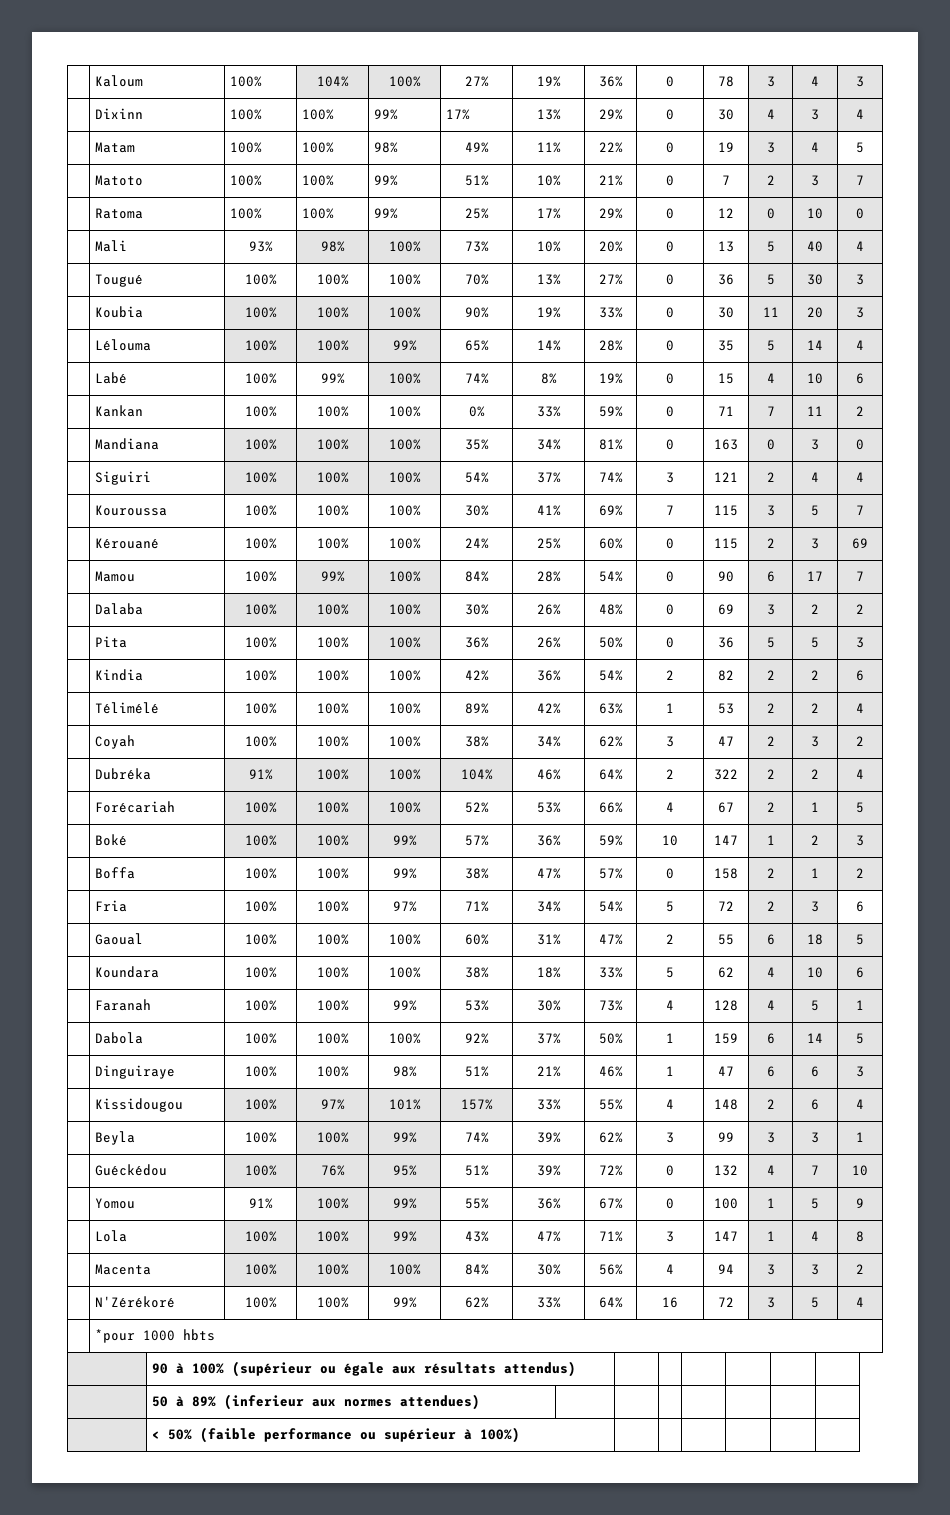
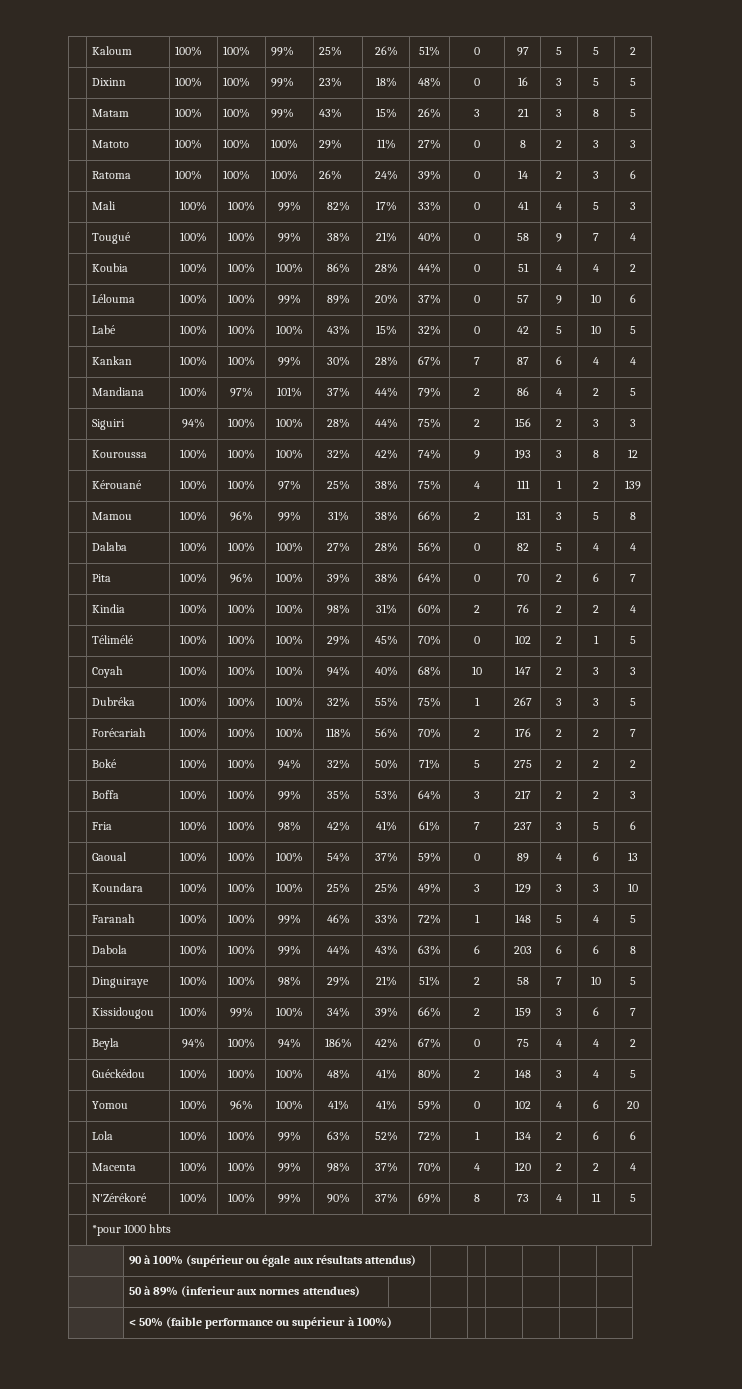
[316,76,349,87] [388,76,421,87] [464,76,489,87] [536,76,561,87] [598,76,623,87] [666,76,674,87] [718,76,734,87] [766,76,775,87] [811,76,819,86] [856,76,864,87] | 104% | 100% | 27% | 19% | 36% | 0 | 78 | 3 | 4 | 3 -> [222,46,250,56] [270,46,294,56] [318,46,342,56] [374,46,398,56] [419,46,440,56] [474,47,480,55] [516,47,529,56] [556,47,562,55] [593,47,599,55] [630,47,636,55] | 100% | 99% | 25% | 26% | 51% | 0 | 97 | 5 | 5 | 2
[446,109,471,120] [536,109,561,120] [598,109,623,120] [666,109,674,120] [718,109,734,120] [766,109,775,119] [811,109,819,120] [856,109,864,119] 17% | 13% | 29% | 0 | 30 | 4 | 3 | 4 -> [318,77,342,87] [375,77,397,87] [418,77,441,87] [474,78,480,86] [517,77,528,86] [556,78,562,86] [593,78,599,86] [630,78,636,86] 23% | 18% | 48% | 0 | 16 | 3 | 5 | 5
[374,142,399,153] [464,142,489,153] [536,142,561,153] [598,142,623,153] [666,142,674,153] [718,142,734,152] [766,142,775,153] [811,142,819,152] 98% | 49% | 11% | 22% | 0 | 19 | 3 | 4 -> [270,108,294,118] [318,108,342,118] [375,108,397,118] [418,108,441,118] [474,109,480,117] [517,108,529,117] [556,109,562,117] [593,109,599,117] 99% | 43% | 15% | 26% | 3 | 21 | 3 | 8
[374,175,399,186] [464,175,489,186] [536,175,561,186] [598,175,623,186] [666,175,674,186] [722,175,730,185] [766,175,775,185] [811,175,819,186] [856,175,864,185] 99% | 51% | 10% | 21% | 0 | 7 | 2 | 3 | 7 -> [270,139,298,149] [318,139,342,149] [376,139,396,149] [418,139,441,149] [474,140,480,148] [519,140,526,148] [556,140,562,148] [593,140,599,148] [630,140,636,148] 100% | 29% | 11% | 27% | 0 | 8 | 2 | 3 | 3
[374,208,399,219] [464,208,489,219] [536,208,561,219] [598,208,623,219] [666,208,674,219] [718,208,734,218] [766,208,775,219] [807,208,823,219] [856,208,864,219] 99% | 25% | 17% | 29% | 0 | 12 | 0 | 10 | 0 -> [270,170,298,180] [318,170,342,180] [374,170,398,180] [418,170,441,180] [474,171,480,179] [517,170,528,179] [556,171,562,179] [593,171,599,179] [630,170,636,179] 100% | 26% | 24% | 39% | 0 | 14 | 2 | 3 | 6
[248,241,273,252] [320,241,345,252] [388,241,421,252] [464,241,489,252] [536,241,561,252] [598,241,623,252] [666,241,674,252] [718,241,734,252] [766,241,775,252] [807,241,823,252] [856,241,864,251] 93% | 98% | 100% | 73% | 10% | 20% | 0 | 13 | 5 | 40 | 4 -> [180,201,207,211] [228,201,255,211] [278,201,301,211] [326,201,350,211] [375,201,397,211] [418,201,441,211] [474,202,480,210] [517,201,529,210] [556,202,562,210] [593,202,599,210] [630,202,636,210] 100% | 100% | 99% | 82% | 17% | 33% | 0 | 41 | 4 | 5 | 3
[388,274,421,285] [464,274,489,285] [536,274,561,285] [598,274,623,285] [666,274,674,285] [718,274,734,285] [766,274,775,285] [807,274,823,285] [856,274,864,285] [95,306,144,318] [244,307,277,318] [316,307,349,318] [388,307,421,318] [464,307,489,318] [536,307,561,318] [598,307,623,318] [666,307,674,318] [718,307,734,318] [762,307,779,317] [807,307,823,318] [856,307,864,318] [95,339,152,351] [244,340,277,351] [316,340,349,351] [392,340,417,351] [464,340,489,351] [536,340,561,351] [598,340,623,351] [666,340,674,351] [718,340,734,351] [766,340,775,351] [807,340,823,350] [856,340,864,350] 100% | 70% | 13% | 27% | 0 | 36 | 5 | 30 | 3 // | Koubia | 100% | 100% | 100% | 90% | 19% | 33% | 0 | 30 | 11 | 20 | 3 // | Lélouma | 100% | 100% | 99% | 65% | 14% | 28% | 0 | 35 | 5 | 14 | 4 -> [278,232,301,242] [326,232,350,242] [375,232,397,242] [418,232,441,242] [474,233,480,241] [516,233,529,241] [556,233,562,242] [593,233,599,241] [630,233,636,241] [91,263,128,272] [180,263,207,273] [228,263,255,273] [276,263,303,273] [326,263,350,273] [374,263,398,273] [418,263,441,273] [474,264,480,272] [517,263,529,272] [556,264,562,272] [593,264,599,272] [630,264,636,272] [91,294,135,303] [180,294,207,304] [228,294,255,304] [278,294,301,304] [326,294,350,304] [374,294,398,304] [418,294,441,304] [474,295,480,303] [516,295,529,303] [556,295,562,304] [591,294,601,303] [630,294,636,303] 99% | 38% | 21% | 40% | 0 | 58 | 9 | 7 | 4 // | Koubia | 100% | 100% | 100% | 86% | 28% | 44% | 0 | 51 | 4 | 4 | 2 // | Lélouma | 100% | 100% | 99% | 89% | 20% | 37% | 0 | 57 | 9 | 10 | 6
[320,373,345,384] [388,373,421,384] [464,373,489,384] [540,373,557,384] [598,373,623,384] [666,373,674,384] [718,373,734,384] [766,373,775,383] [807,373,823,384] [856,373,864,384] 99% | 100% | 74% | 8% | 19% | 0 | 15 | 4 | 10 | 6 -> [228,325,255,335] [276,325,303,335] [326,325,350,335] [375,325,397,335] [418,325,441,335] [474,326,480,334] [516,326,529,334] [556,326,562,334] [591,325,601,334] [630,326,636,334] 100% | 100% | 43% | 15% | 32% | 0 | 42 | 5 | 10 | 5
[388,406,421,417] [468,406,485,417] [536,406,561,417] [598,406,623,417] [666,406,674,417] [718,406,734,416] [766,406,775,416] [807,406,823,416] [856,406,864,416] [95,438,160,450] [244,439,277,450] [316,439,349,450] [388,439,421,450] [464,439,489,450] [536,439,561,450] [598,439,623,450] [666,439,674,450] [714,439,738,450] [766,439,775,450] [811,439,819,450] [856,439,864,450] 100% | 0% | 33% | 59% | 0 | 71 | 7 | 11 | 2 // | Mandiana | 100% | 100% | 100% | 35% | 34% | 81% | 0 | 163 | 0 | 3 | 0 -> [278,356,301,366] [326,356,350,366] [374,356,398,366] [418,356,441,366] [474,357,480,365] [516,357,529,365] [556,356,562,365] [593,357,599,365] [630,357,636,365] [91,387,144,396] [180,387,207,397] [230,387,253,397] [277,387,302,397] [326,387,350,397] [374,387,398,397] [418,387,441,397] [474,388,480,396] [516,387,529,396] [556,388,562,396] [593,388,599,396] [630,388,636,396] 99% | 30% | 28% | 67% | 7 | 87 | 6 | 4 | 4 // | Mandiana | 100% | 97% | 101% | 37% | 44% | 79% | 2 | 86 | 4 | 2 | 5
[244,472,277,483] [316,472,349,483] [388,472,421,483] [464,472,489,483] [536,472,561,483] [598,472,623,483] [666,472,674,483] [714,472,738,482] [766,472,775,482] [811,472,819,482] [856,472,864,482] | 100% | 100% | 100% | 54% | 37% | 74% | 3 | 121 | 2 | 4 | 4 -> [182,418,205,428] [228,418,255,428] [276,418,303,428] [326,418,350,428] [374,418,398,428] [418,418,441,428] [474,419,480,427] [514,418,531,427] [556,419,562,427] [593,419,599,427] [630,419,636,427] | 94% | 100% | 100% | 28% | 44% | 75% | 2 | 156 | 2 | 3 | 3
[464,505,489,516] [536,505,561,516] [598,505,623,516] [666,505,674,515] [714,505,738,516] [766,505,775,516] [811,505,819,516] [856,505,864,515] 30% | 41% | 69% | 7 | 115 | 3 | 5 | 7 -> [326,449,350,459] [374,449,398,459] [418,449,441,459] [474,450,480,459] [514,449,531,459] [556,450,562,458] [593,450,599,458] [628,449,638,458] 32% | 42% | 74% | 9 | 193 | 3 | 8 | 12
[388,538,421,549] [464,538,489,549] [536,538,561,549] [598,538,623,549] [666,538,674,549] [714,538,738,549] [766,538,775,548] [811,538,819,549] [852,538,868,549] 100% | 24% | 25% | 60% | 0 | 115 | 2 | 3 | 69 -> [278,480,301,490] [326,480,350,490] [374,480,398,490] [418,480,441,490] [474,481,480,489] [516,480,530,489] [557,480,562,489] [593,481,599,489] [625,480,641,490] 97% | 25% | 38% | 75% | 4 | 111 | 1 | 2 | 139
[320,571,345,582] [388,571,421,582] [464,571,489,582] [536,571,561,582] [598,571,623,582] [666,571,674,582] [718,571,734,582] [766,571,775,582] [807,571,823,581] [856,571,864,581] [95,603,144,615] [244,604,277,615] [316,604,349,615] [388,604,421,615] [464,604,489,615] [536,604,561,615] [598,604,623,615] [666,604,674,615] [718,604,734,615] [766,604,775,615] [811,604,819,614] [856,604,864,614] | 99% | 100% | 84% | 28% | 54% | 0 | 90 | 6 | 17 | 7 // | Dalaba | 100% | 100% | 100% | 30% | 26% | 48% | 0 | 69 | 3 | 2 | 2 -> [230,511,253,521] [278,511,301,521] [327,511,349,521] [374,511,398,521] [418,511,441,521] [474,512,480,520] [515,511,531,520] [556,512,562,520] [593,512,599,520] [630,512,636,520] [91,542,127,551] [180,542,207,552] [228,542,255,552] [276,542,303,552] [326,542,350,552] [374,542,398,552] [418,542,441,552] [474,543,480,551] [516,543,529,551] [556,543,562,551] [593,543,599,551] [630,543,636,551] | 96% | 99% | 31% | 38% | 66% | 2 | 131 | 3 | 5 | 8 // | Dalaba | 100% | 100% | 100% | 27% | 28% | 56% | 0 | 82 | 5 | 4 | 4
[316,637,349,648] [388,637,421,648] [464,637,489,648] [536,637,561,648] [598,637,623,648] [666,637,674,648] [718,637,734,648] [766,637,775,648] [811,637,819,648] [856,637,864,648] 100% | 100% | 36% | 26% | 50% | 0 | 36 | 5 | 5 | 3 -> [230,573,253,583] [276,573,303,583] [326,573,350,583] [374,573,398,583] [418,573,441,583] [474,574,480,582] [516,574,529,582] [556,574,562,582] [593,573,599,582] [630,574,636,582] 96% | 100% | 39% | 38% | 64% | 0 | 70 | 2 | 6 | 7
[464,670,489,681] [536,670,561,681] [598,670,623,681] [666,670,674,680] [718,670,734,681] [766,670,775,680] [811,670,819,680] [856,670,864,681] 42% | 36% | 54% | 2 | 82 | 2 | 2 | 6 -> [326,604,350,614] [375,604,397,614] [418,604,441,614] [474,605,480,613] [516,604,529,613] [556,605,562,613] [593,605,599,613] [630,605,636,613] 98% | 31% | 60% | 2 | 76 | 2 | 2 | 4
[464,703,489,714] [536,703,561,714] [598,703,623,714] [666,703,674,713] [718,703,734,714] [766,703,775,713] [811,703,819,713] [856,703,864,713] 89% | 42% | 63% | 1 | 53 | 2 | 2 | 4 -> [326,635,350,645] [374,635,398,645] [418,635,441,645] [474,636,480,644] [514,635,531,644] [556,636,562,644] [594,635,599,644] [630,636,636,644] 29% | 45% | 70% | 0 | 102 | 2 | 1 | 5
[464,736,489,747] [536,736,561,747] [598,736,623,747] [666,736,674,747] [718,736,734,746] [766,736,775,746] [811,736,819,747] [856,736,864,746] 38% | 34% | 62% | 3 | 47 | 2 | 3 | 2 -> [326,666,350,676] [374,666,398,676] [418,666,441,676] [472,666,482,675] [514,666,531,675] [556,667,562,675] [593,667,599,675] [630,667,636,675] 94% | 40% | 68% | 10 | 147 | 2 | 3 | 3
[248,769,273,780] [316,769,349,780] [388,769,421,780] [460,769,493,780] [536,769,561,780] [598,769,623,780] [666,769,674,779] [714,769,738,780] [766,769,775,779] [811,769,819,779] [856,769,864,779] [95,801,176,813] [244,802,277,813] [316,802,349,813] [388,802,421,813] [464,802,489,813] [536,802,561,813] [598,802,623,813] [666,802,674,812] [718,802,734,813] [766,802,775,812] [811,802,819,812] [856,802,864,813] [95,834,128,846] [244,835,277,846] [316,835,349,846] [392,835,417,846] [464,835,489,846] [536,835,561,846] [598,835,623,846] [662,835,678,846] [714,835,738,845] [766,835,775,845] [811,835,819,845] [856,835,864,846] | 91% | 100% | 100% | 104% | 46% | 64% | 2 | 322 | 2 | 2 | 4 // | Forécariah | 100% | 100% | 100% | 52% | 53% | 66% | 4 | 67 | 2 | 1 | 5 // | Boké | 100% | 100% | 99% | 57% | 36% | 59% | 10 | 147 | 1 | 2 | 3 -> [180,697,207,707] [228,697,255,707] [276,697,303,707] [326,697,350,707] [374,697,398,707] [418,697,441,707] [475,697,480,706] [513,697,532,706] [556,698,562,706] [593,698,599,706] [630,698,636,706] [91,728,146,737] [180,728,207,738] [228,728,255,738] [276,728,303,738] [325,728,351,738] [374,728,398,738] [418,728,441,738] [474,729,480,737] [514,728,531,737] [556,729,562,737] [593,729,599,737] [630,729,636,737] [91,759,117,768] [180,759,207,769] [228,759,255,769] [278,759,301,769] [326,759,350,769] [374,759,398,769] [419,759,440,769] [474,760,480,768] [513,760,532,768] [556,760,562,768] [593,760,599,768] [630,760,636,768] | 100% | 100% | 100% | 32% | 55% | 75% | 1 | 267 | 3 | 3 | 5 // | Forécariah | 100% | 100% | 100% | 118% | 56% | 70% | 2 | 176 | 2 | 2 | 7 // | Boké | 100% | 100% | 94% | 32% | 50% | 71% | 5 | 275 | 2 | 2 | 2
[464,868,489,879] [536,868,561,879] [598,868,623,879] [666,868,674,879] [714,868,738,879] [766,868,775,878] [811,868,819,878] [856,868,864,878] 38% | 47% | 57% | 0 | 158 | 2 | 1 | 2 -> [326,790,350,800] [374,790,398,800] [418,790,441,800] [474,791,480,799] [514,790,531,799] [556,791,562,799] [593,791,599,799] [630,791,636,799] 35% | 53% | 64% | 3 | 217 | 2 | 2 | 3
[392,901,417,912] [464,901,489,912] [536,901,561,912] [598,901,623,912] [666,901,674,912] [718,901,734,911] [766,901,775,911] [811,901,819,912] 97% | 71% | 34% | 54% | 5 | 72 | 2 | 3 -> [278,821,301,831] [326,821,350,831] [375,821,397,831] [419,821,440,831] [474,822,480,830] [513,822,532,830] [556,822,562,830] [593,822,599,830] 98% | 42% | 41% | 61% | 7 | 237 | 3 | 5
[464,934,489,945] [536,934,561,945] [598,934,623,945] [666,934,674,944] [718,934,734,945] [766,934,775,945] [807,934,823,945] [856,934,864,945] 60% | 31% | 47% | 2 | 55 | 6 | 18 | 5 -> [326,852,350,862] [374,852,398,862] [418,852,441,862] [474,853,480,861] [516,853,529,862] [556,853,562,861] [593,852,599,861] [628,852,638,861] 54% | 37% | 59% | 0 | 89 | 4 | 6 | 13
[464,967,489,978] [536,967,561,978] [598,967,623,978] [666,967,674,978] [718,967,734,978] [766,967,775,977] [807,967,823,978] [856,967,864,978] 38% | 18% | 33% | 5 | 62 | 4 | 10 | 6 -> [326,883,350,893] [374,883,398,893] [418,883,441,893] [474,884,480,892] [514,883,531,893] [556,884,562,892] [593,884,599,892] [628,883,638,892] 25% | 25% | 49% | 3 | 129 | 3 | 3 | 10
[464,1000,489,1011] [536,1000,561,1011] [598,1000,623,1011] [666,1000,674,1010] [714,1000,738,1011] [766,1000,775,1010] [811,1000,819,1011] [856,1000,864,1010] 53% | 30% | 73% | 4 | 128 | 4 | 5 | 1 -> [326,914,350,924] [374,914,398,924] [418,914,441,924] [475,914,480,923] [514,914,531,923] [556,915,562,923] [593,915,599,923] [630,915,636,923] 46% | 33% | 72% | 1 | 148 | 5 | 4 | 5
[388,1033,421,1044] [464,1033,489,1044] [536,1033,561,1044] [598,1033,623,1044] [666,1033,674,1043] [714,1033,738,1044] [766,1033,775,1044] [807,1033,823,1043] [856,1033,864,1044] 100% | 92% | 37% | 50% | 1 | 159 | 6 | 14 | 5 -> [278,945,301,955] [326,945,350,955] [374,945,398,955] [418,945,441,955] [474,945,480,954] [513,946,532,954] [556,945,562,954] [593,945,599,954] [630,946,636,954] 99% | 44% | 43% | 63% | 6 | 203 | 6 | 6 | 8
[464,1066,489,1077] [536,1066,561,1077] [598,1066,623,1077] [666,1066,674,1076] [718,1066,734,1076] [766,1066,775,1077] [811,1066,819,1077] [856,1066,864,1077] [95,1098,184,1112] [244,1099,277,1110] [320,1099,345,1110] [388,1099,421,1110] [460,1099,493,1110] [536,1099,561,1110] [598,1099,623,1110] [666,1099,674,1109] [714,1099,738,1110] [766,1099,775,1109] [811,1099,819,1110] [856,1099,864,1109] 51% | 21% | 46% | 1 | 47 | 6 | 6 | 3 // | Kissidougou | 100% | 97% | 101% | 157% | 33% | 55% | 4 | 148 | 2 | 6 | 4 -> [326,976,350,986] [375,976,397,986] [419,976,440,986] [474,977,480,985] [516,977,529,985] [556,977,562,985] [591,976,601,985] [630,977,636,985] [91,1007,154,1019] [180,1007,207,1017] [230,1007,253,1017] [276,1007,303,1017] [326,1007,350,1017] [374,1007,398,1017] [418,1007,441,1017] [474,1008,480,1016] [514,1007,531,1017] [556,1008,562,1016] [593,1007,599,1016] [630,1008,636,1016] 29% | 21% | 51% | 2 | 58 | 7 | 10 | 5 // | Kissidougou | 100% | 99% | 100% | 34% | 39% | 66% | 2 | 159 | 3 | 6 | 7
[244,1132,277,1143] [316,1132,349,1143] [392,1132,417,1143] [464,1132,489,1143] [536,1132,561,1143] [598,1132,623,1143] [666,1132,674,1143] [718,1132,734,1142] [766,1132,775,1143] [811,1132,819,1143] [856,1132,864,1142] [95,1164,168,1176] [244,1165,277,1176] [320,1165,345,1176] [392,1165,417,1176] [464,1165,489,1176] [536,1165,561,1176] [598,1165,623,1176] [666,1165,674,1176] [714,1165,738,1176] [766,1165,775,1175] [811,1165,819,1175] [852,1165,868,1176] 100% | 100% | 99% | 74% | 39% | 62% | 3 | 99 | 3 | 3 | 1 // | Guéckédou | 100% | 76% | 95% | 51% | 39% | 72% | 0 | 132 | 4 | 7 | 10 -> [182,1038,205,1048] [228,1038,255,1048] [278,1038,301,1048] [324,1038,352,1048] [374,1038,398,1048] [418,1038,441,1048] [474,1039,480,1047] [516,1039,529,1047] [556,1039,562,1047] [593,1039,599,1047] [630,1039,636,1047] [91,1069,145,1078] [180,1069,207,1079] [228,1069,255,1079] [276,1069,303,1079] [326,1069,350,1079] [375,1069,397,1079] [418,1069,441,1079] [474,1070,480,1078] [514,1069,531,1078] [556,1070,562,1078] [593,1070,599,1078] [630,1070,636,1078] 94% | 100% | 94% | 186% | 42% | 67% | 0 | 75 | 4 | 4 | 2 // | Guéckédou | 100% | 100% | 100% | 48% | 41% | 80% | 2 | 148 | 3 | 4 | 5
[248,1198,273,1209] [316,1198,349,1209] [392,1198,417,1209] [464,1198,489,1209] [536,1198,561,1209] [598,1198,623,1209] [666,1198,674,1209] [714,1198,738,1209] [766,1198,775,1208] [811,1198,819,1209] [856,1198,864,1208] [95,1230,128,1242] [244,1231,277,1242] [316,1231,349,1242] [392,1231,417,1242] [464,1231,489,1242] [536,1231,561,1242] [598,1231,623,1242] [666,1231,674,1242] [714,1231,738,1241] [766,1231,775,1241] [811,1231,819,1241] [856,1231,864,1242] [95,1264,152,1275] [244,1264,277,1275] [316,1264,349,1275] [388,1264,421,1275] [464,1264,489,1275] [536,1264,561,1275] [598,1264,623,1275] [666,1264,674,1274] [718,1264,734,1274] [766,1264,775,1275] [811,1264,819,1275] [856,1264,864,1274] 91% | 100% | 99% | 55% | 36% | 67% | 0 | 100 | 1 | 5 | 9 // | Lola | 100% | 100% | 99% | 43% | 47% | 71% | 3 | 147 | 1 | 4 | 8 // | Macenta | 100% | 100% | 100% | 84% | 30% | 56% | 4 | 94 | 3 | 3 | 2 -> [180,1100,207,1110] [230,1100,253,1110] [276,1100,303,1110] [327,1100,349,1110] [375,1100,397,1110] [418,1100,441,1110] [474,1101,480,1109] [514,1100,531,1109] [556,1101,562,1109] [593,1100,599,1109] [627,1101,639,1109] [91,1131,113,1140] [180,1131,207,1141] [228,1131,255,1141] [278,1131,301,1141] [326,1131,350,1141] [374,1131,398,1141] [418,1131,441,1141] [475,1131,480,1140] [514,1131,531,1140] [556,1132,562,1140] [593,1131,599,1140] [630,1131,636,1140] [91,1163,136,1171] [180,1162,207,1172] [228,1162,255,1172] [278,1162,301,1172] [326,1162,350,1172] [374,1162,398,1172] [418,1162,441,1172] [474,1163,480,1171] [514,1162,531,1171] [556,1163,562,1171] [593,1163,599,1171] [630,1163,636,1171] 100% | 96% | 100% | 41% | 41% | 59% | 0 | 102 | 4 | 6 | 20 // | Lola | 100% | 100% | 99% | 63% | 52% | 72% | 1 | 134 | 2 | 6 | 6 // | Macenta | 100% | 100% | 99% | 98% | 37% | 70% | 4 | 120 | 2 | 2 | 4
[464,1297,489,1308] [536,1297,561,1308] [598,1297,623,1308] [662,1297,678,1308] [718,1297,734,1307] [766,1297,775,1308] [811,1297,819,1308] [856,1297,864,1307] 62% | 33% | 64% | 16 | 72 | 3 | 5 | 4 -> [326,1193,350,1203] [374,1193,398,1203] [418,1193,441,1203] [474,1194,480,1202] [516,1194,529,1202] [556,1194,562,1202] [592,1193,601,1202] [630,1194,636,1202] 90% | 37% | 69% | 8 | 73 | 4 | 11 | 5

